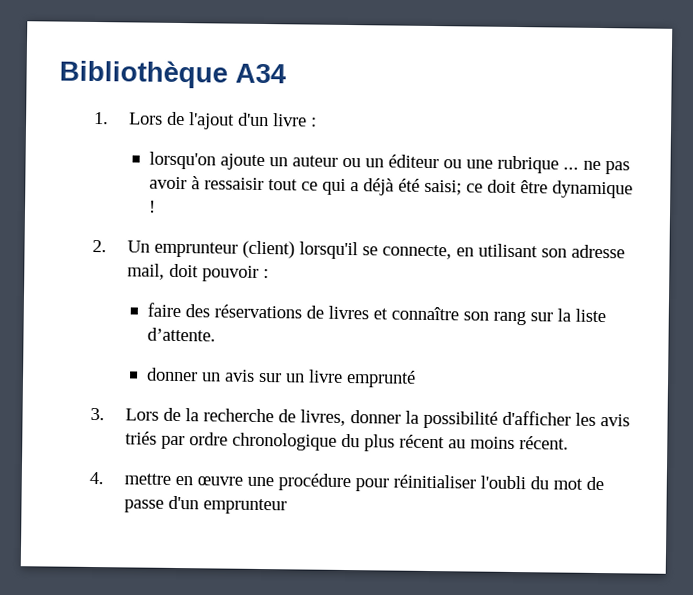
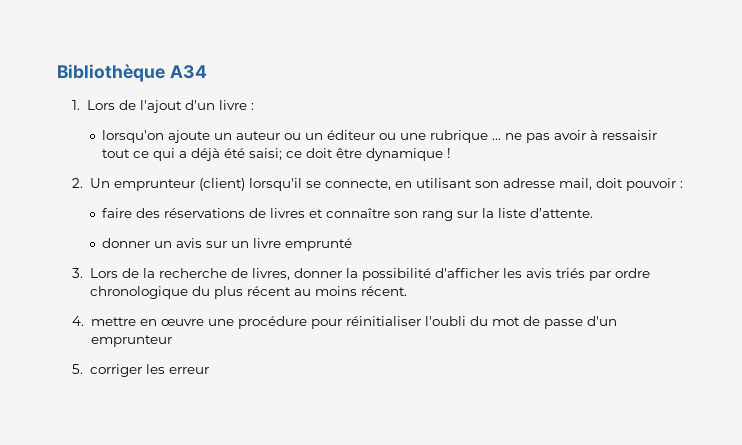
(288, 506) none -> [72,364,209,377] // 5. corriger les erreur

